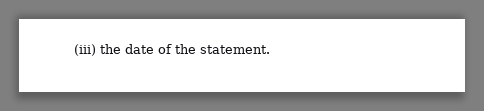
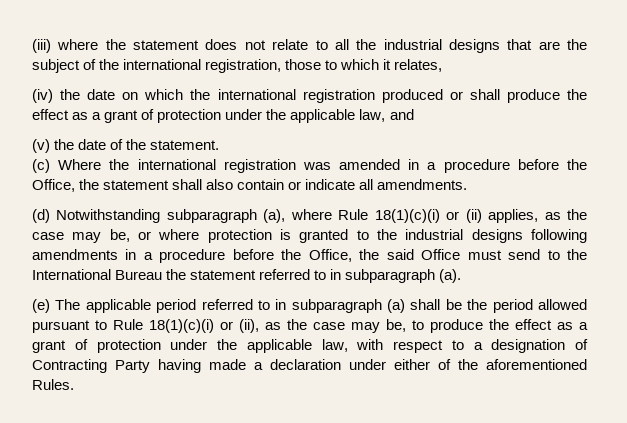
(96, 50) none -> [57,39,587,53] [32,59,443,73] [32,89,587,103] [32,109,414,123] [32,139,50,153] where the statement does not relate to all the industrial designs that are the subject of the international registration, those to which it relates, // (iv) the date on which the international registration produced or shall produce the effect as a grant of protection under the applicable law, and // (v)
(270, 49) none -> [32,159,587,173] [32,179,468,192] [32,209,587,223] [32,229,587,243] [32,249,587,263] [32,269,462,283] [32,299,587,313] [32,319,588,333] [32,339,588,353] [32,359,587,373] [32,379,74,390] // (c) Where the international registration was amended in a procedure before the Office, the statement shall also contain or indicate all amendments. // (d) Notwithstanding subparagraph (a), where Rule 18(1)(c)(i) or (ii) applies, as the case may be, or where protection is granted to the industrial designs following amendments in a procedure before the Office, the said Office must send to the International Bureau the statement referred to in subparagraph (a). // (e) The applicable period referred to in subparagraph (a) shall be the period allowed pursuant to Rule 18(1)(c)(i) or (ii), as the case may be, to produce the effect as a grant of protection under the applicable law, with respect to a designation of Contracting Party having made a declaration under either of the aforementioned Rules.

